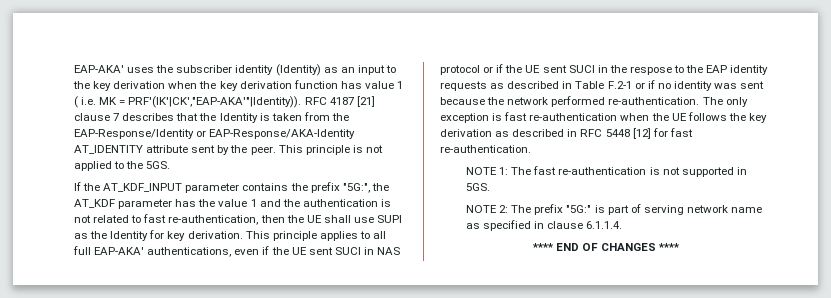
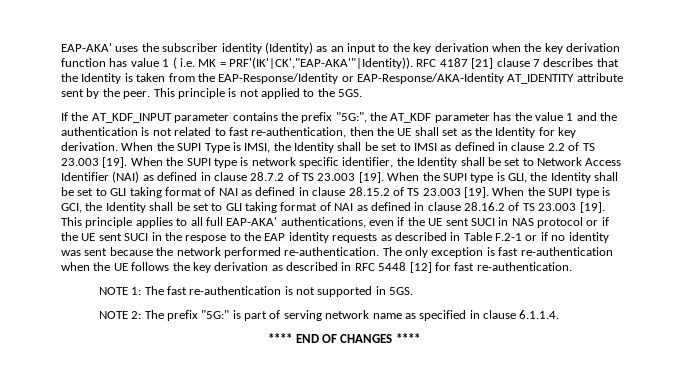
[353,215,403,223] use SUPI -> [442,128,459,136] set
(243, 235) none -> [121,142,595,153] [61,157,622,168] [61,171,619,183] [61,187,610,198] [61,202,605,213] When the SUPI Type is IMSI, the Identity shall be set to IMSI as defined in clause 2.2 of TS 23.003 [19]. When the SUPI type is network specific identifier, the Identity shall be set to Network Access Identifier (NAI) as defined in clause 28.7.2 of TS 23.003 [19]. When the SUPI type is GLI, the Identity shall be set to GLI taking format of NAI as defined in clause 28.15.2 of TS 23.003 [19]. When the SUPI type is GCI, the Identity shall be set to GLI taking format of NAI as defined in clause 28.16.2 of TS 23.003 [19].

